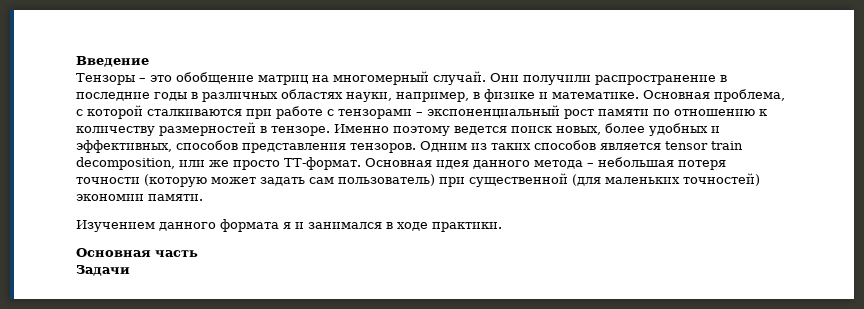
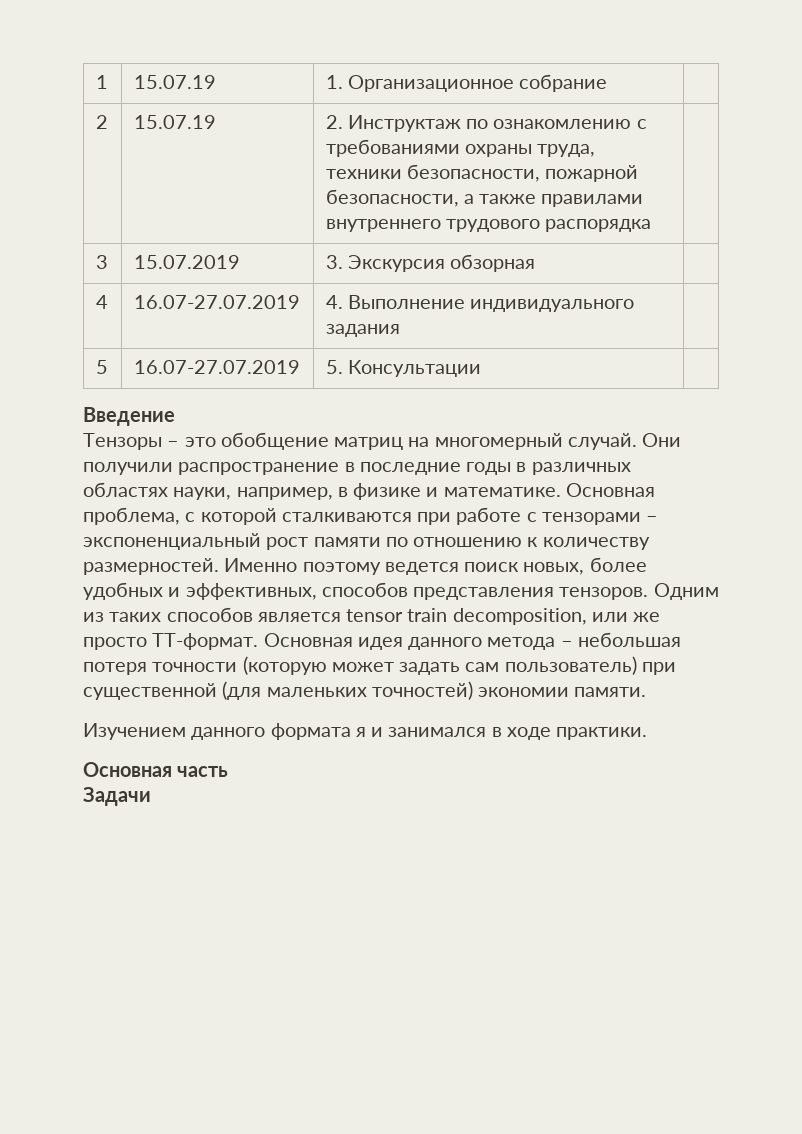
(76, 61) none -> [95,75,108,89] [133,75,216,89] [325,74,608,92] [95,115,108,129] [133,115,216,129] [325,115,647,132] [325,139,596,157] [325,164,639,182] [325,189,644,207] [325,219,652,232] [95,255,108,269] [133,255,240,269] [325,254,536,272] [95,295,108,309] [133,295,300,309] [325,295,635,312] [325,324,400,337] [95,360,108,374] [133,360,300,374] [325,360,481,377] 1 | 15.07.19 | 1. Организационное собрание | // 2 | 15.07.19 | 2. Инструктаж по ознакомлению с требованиями охраны труда, техники безопасности, пожарной безопасности, а также правилами внутреннего трудового распорядка | // 3 | 15.07.2019 | 3. Экскурсия обзорная | // 4 | 16.07-27.07.2019 | 4. Выполнение индивидуального задания | // 5 | 16.07-27.07.2019 | 5. Консультации | //
[159,122,330,136] размерностей в тензоре. -> [83,558,219,575] размерностей.

